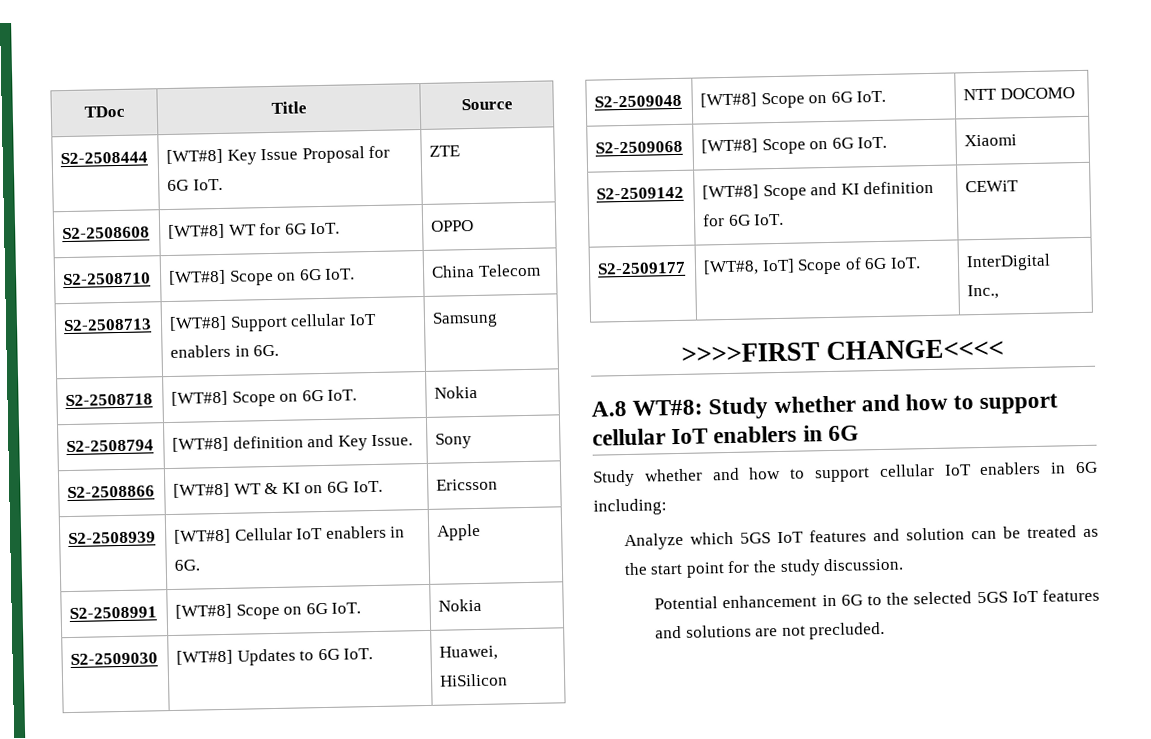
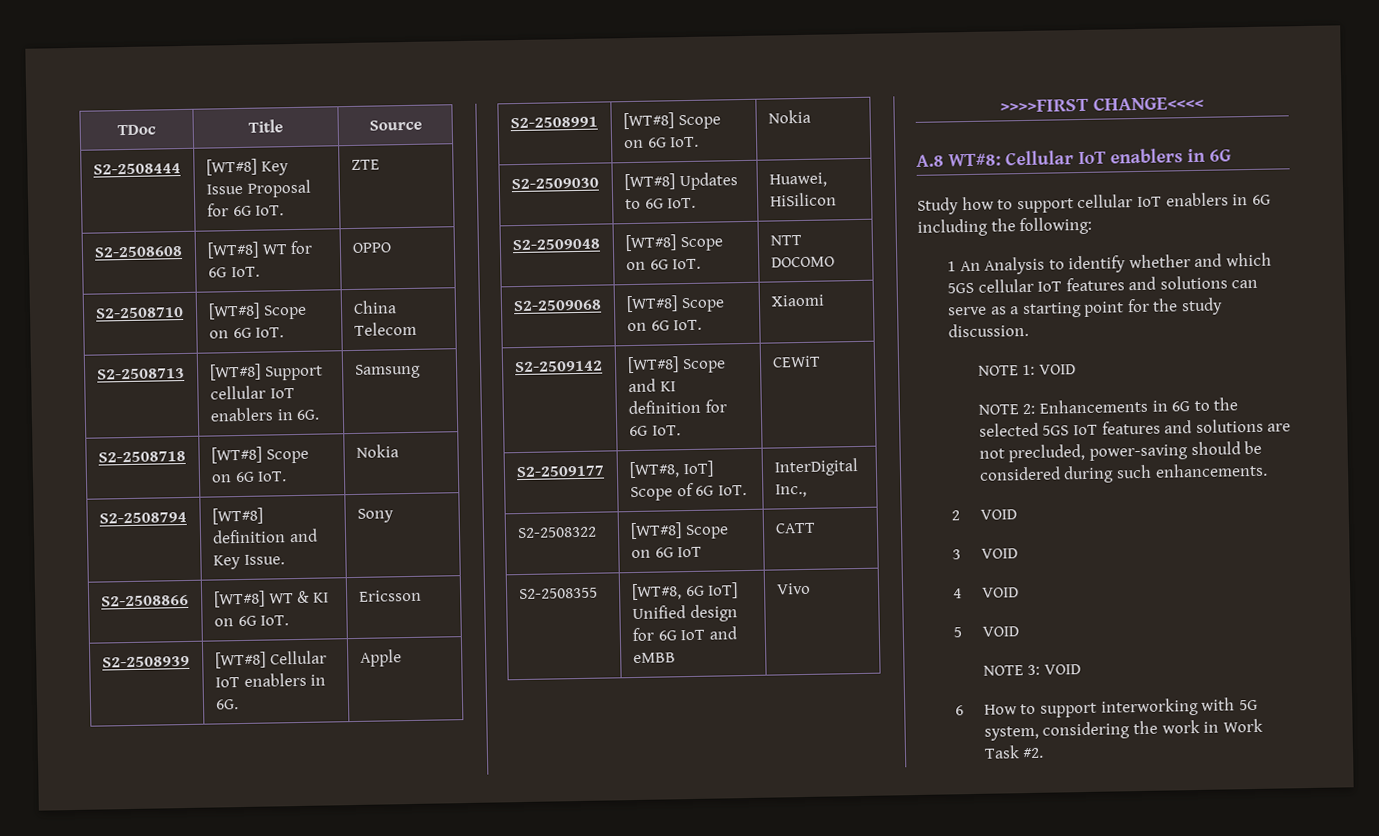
[680,338,1005,363] [591,393,1059,420] [592,425,859,446] [592,461,1098,487] [593,498,667,516] [623,532,684,551] // >>>>FIRST CHANGE<<<< // A.8 WT#8: Study whether and how to support cellular IoT enablers in 6G // Study whether and how to support cellular IoT enablers in 6G including: // Analyze -> [516,526,597,539] [629,522,729,540] [630,546,703,559] [774,522,816,534] [518,587,598,600] [630,582,739,601] [631,604,738,623] [631,626,737,642] [632,652,676,664] [775,582,811,595] [999,95,1205,113] [916,148,1232,167] [917,192,1271,215] [917,216,1093,237] [946,253,1223,275] // S2-2508322 | [WT#8] Scope on 6G IoT | CATT // S2-2508355 | [WT#8, 6G IoT] Unified design for 6G IoT and eMBB | Vivo // >>>>FIRST CHANGE<<<< // A.8 WT#8: Cellular IoT enablers in 6G // Study how to support cellular IoT enablers in 6G including the following: // 1 An Analysis to identify whether and
[776,525,1099,544] [623,562,684,576] IoT features and solution can be treated as the start -> [977,275,1259,293] [947,302,1082,319] cellular IoT features and solutions can serve as a starting
[654,594,818,610] Potential enhancement -> [977,364,1077,376] [977,398,1149,415] NOTE 1: VOID // NOTE 2: Enhancements
[809,621,886,640] precluded. -> [1008,440,1263,463] [978,462,1268,484] [950,509,1017,521] [951,548,1018,560] [952,587,1019,599] [952,626,1019,638] [982,664,1082,676] [954,697,1258,718] [983,718,1263,741] [983,745,1045,759] precluded, power-saving should be considered during such enhancements. // 2 VOID // 3 VOID // 4 VOID // 5 VOID // NOTE 3: VOID // 6 How to support interworking with 5G system, considering the work in Work Task #2.

